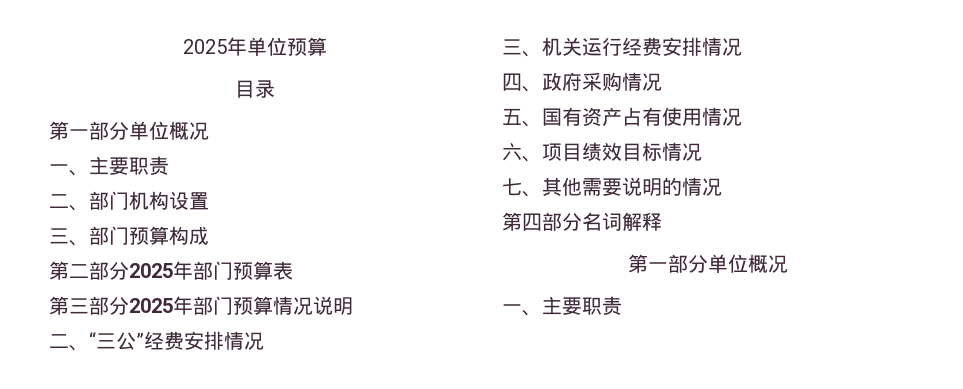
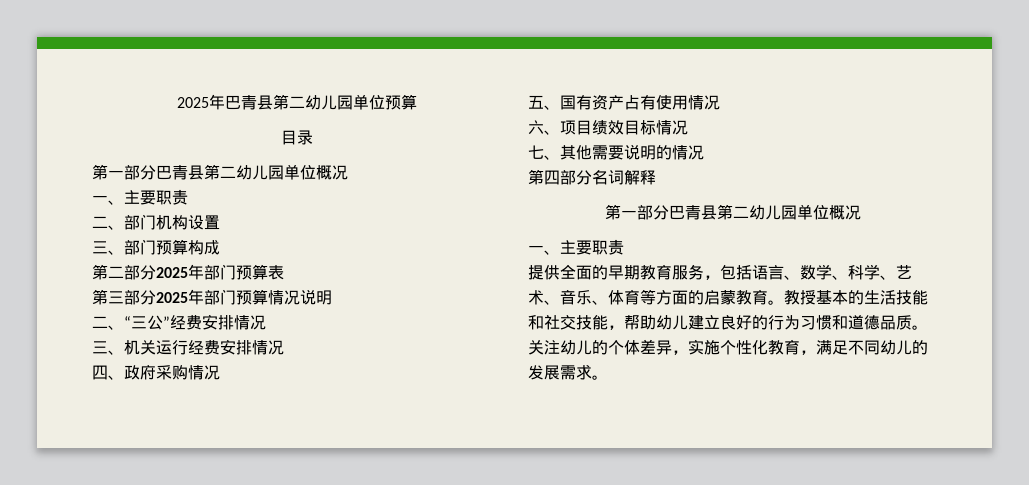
[183,37,247,56] 2025年 -> [176,94,353,110] 2025年巴青县第二幼儿园
(129, 130) none -> [156,164,284,180] 巴青县第二幼儿园
[708,254,788,273] [502,296,622,316] 单位概况 // 一、主要职责 -> [668,204,861,220] [528,239,624,255] [528,264,912,280] [528,289,928,305] [528,315,928,330] [528,339,928,355] [528,364,608,380] 巴青县第二幼儿园单位概况 // 一、主要职责 // 提供全面的早期教育服务，包括语言、数学、科学、艺术、音乐、体育等方面的启蒙教育。教授基本的生活技能和社交技能，帮助幼儿建立良好的行为习惯和道德品质。关注幼儿的个体差异，实施个性化教育，满足不同幼儿的发展需求。

